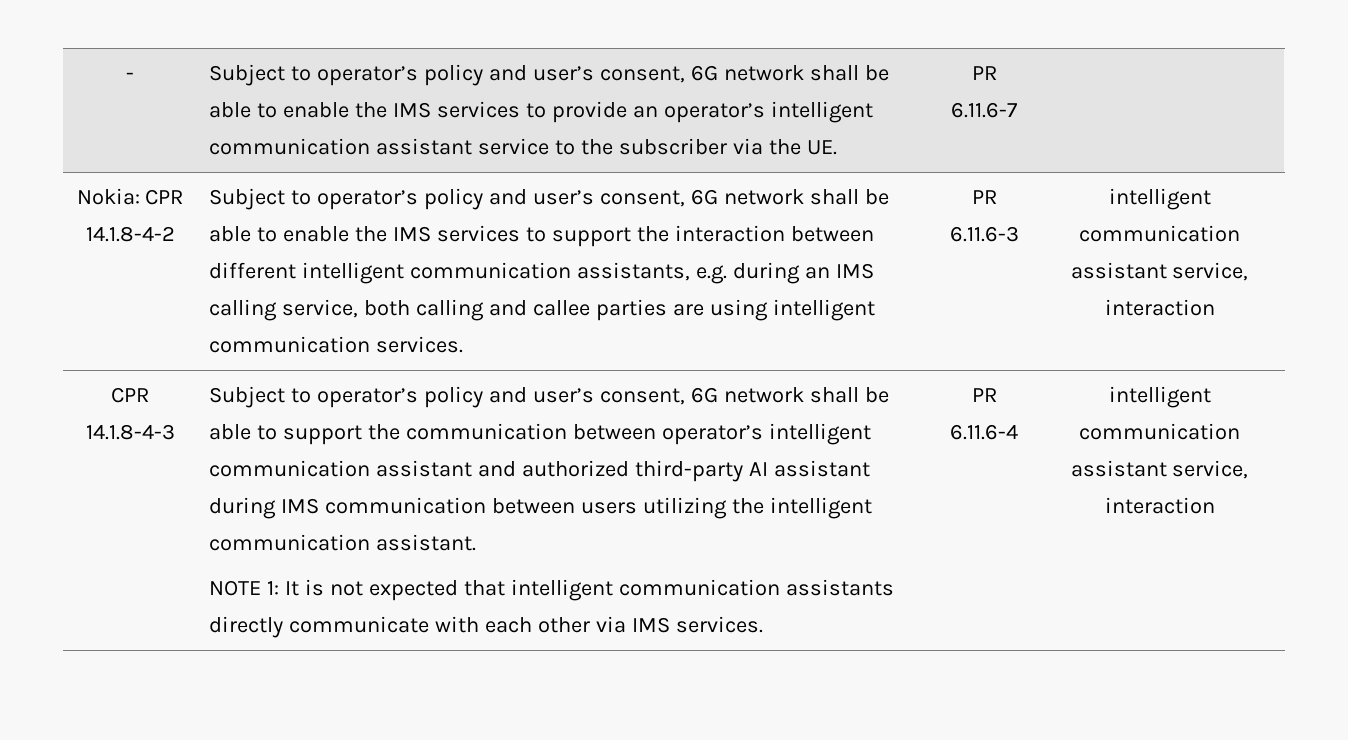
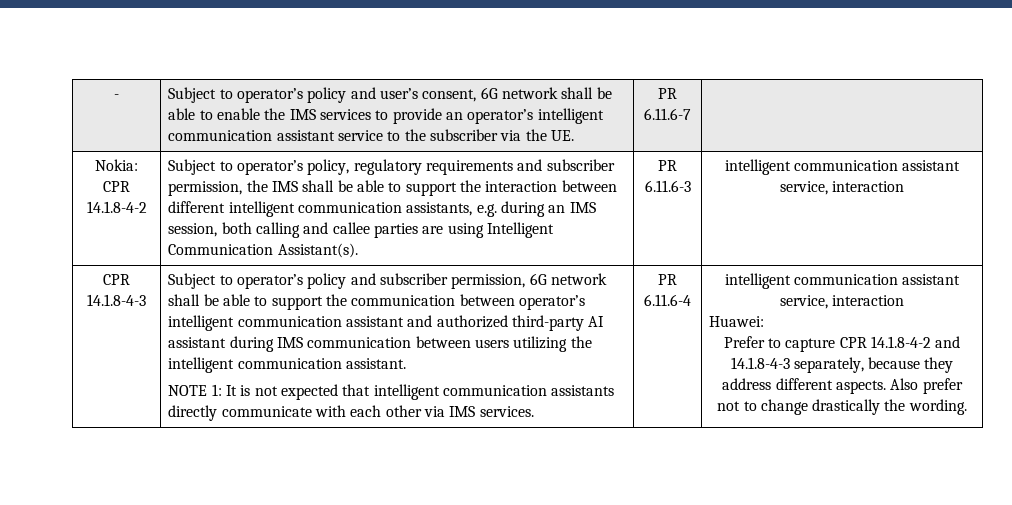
[424,188,889,210] [209,225,521,242] policy and user’s consent, 6G network shall be able to enable the IMS services -> [307,159,615,175] [168,180,385,196] policy, regulatory requirements and subscriber permission, the IMS shall be able
[209,299,359,321] calling service, -> [168,223,218,237] session,
[772,299,875,321] [209,336,464,353] intelligent communication services. -> [486,222,554,238] [168,243,358,258] Intelligent Communication Assistant(s).
[533,388,686,405] user’s consent, -> [380,273,526,289] subscriber permission,
(1215, 505) none -> [709,316,765,327] [723,336,961,352] [730,357,954,373] [722,378,963,394] [717,399,967,415] // Huawei: // Prefer to capture CPR 14.1.8-4-2 and 14.1.8-4-3 separately, because they address different aspects. Also prefer not to change drastically the wording.

